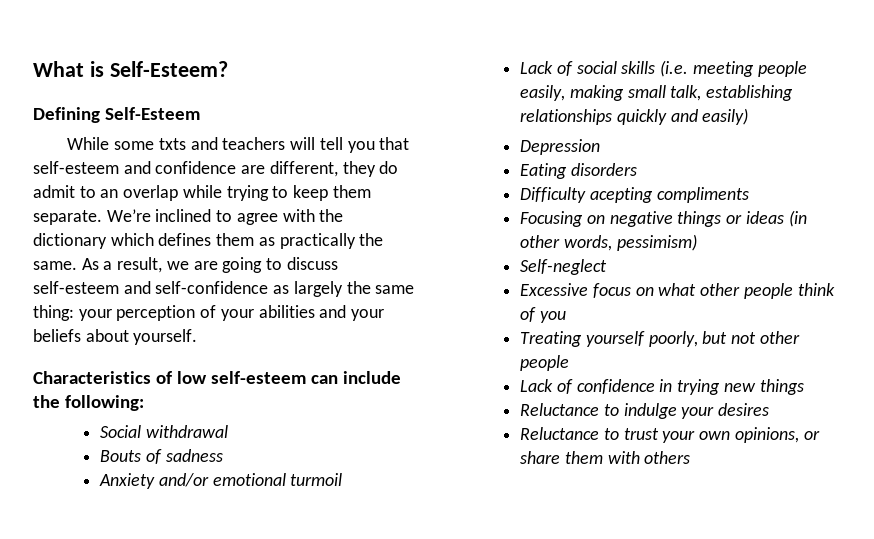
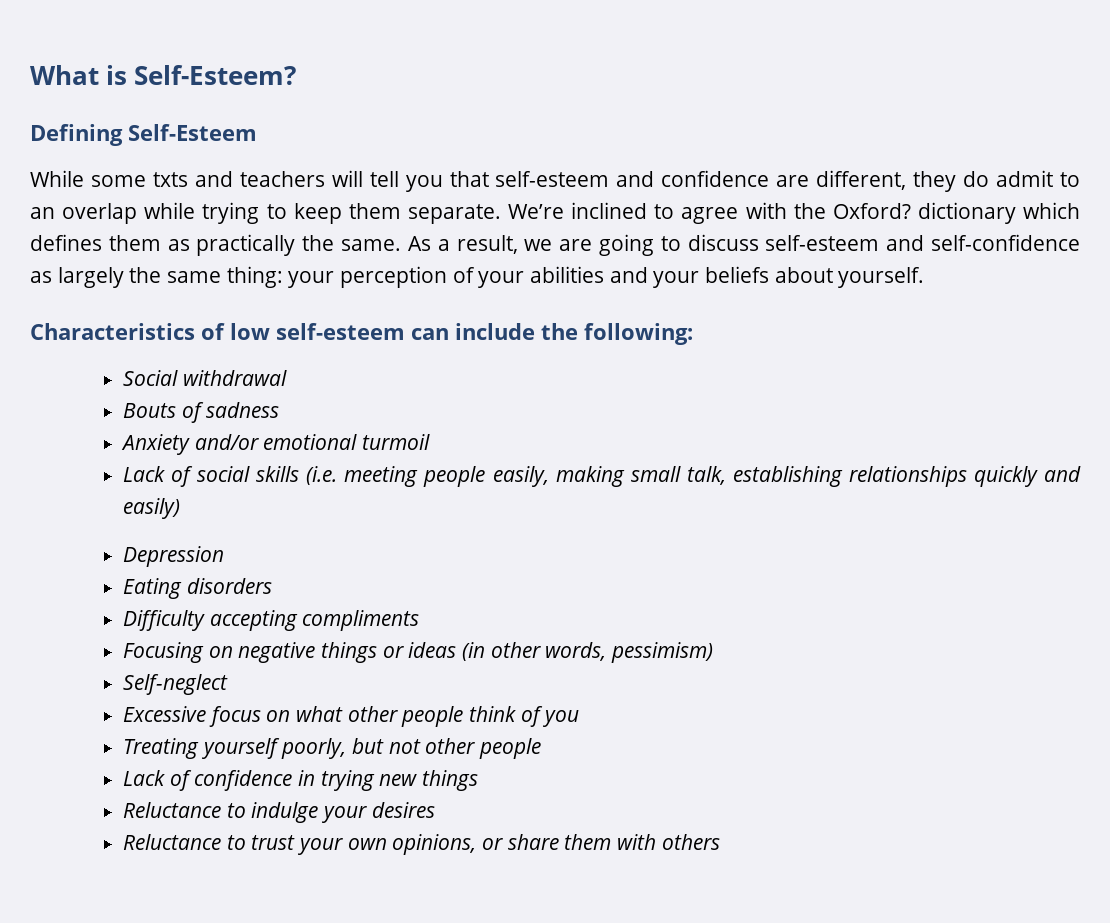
(344, 215) none -> [832,203,911,219] Oxford?
[589,187,653,203] acepting -> [209,610,298,631] accepting

